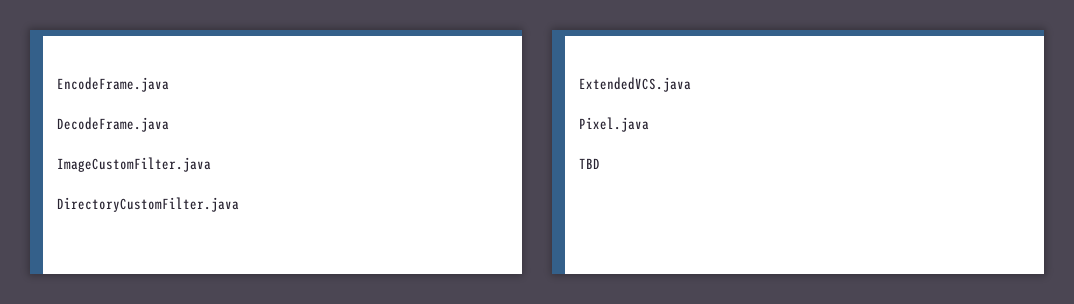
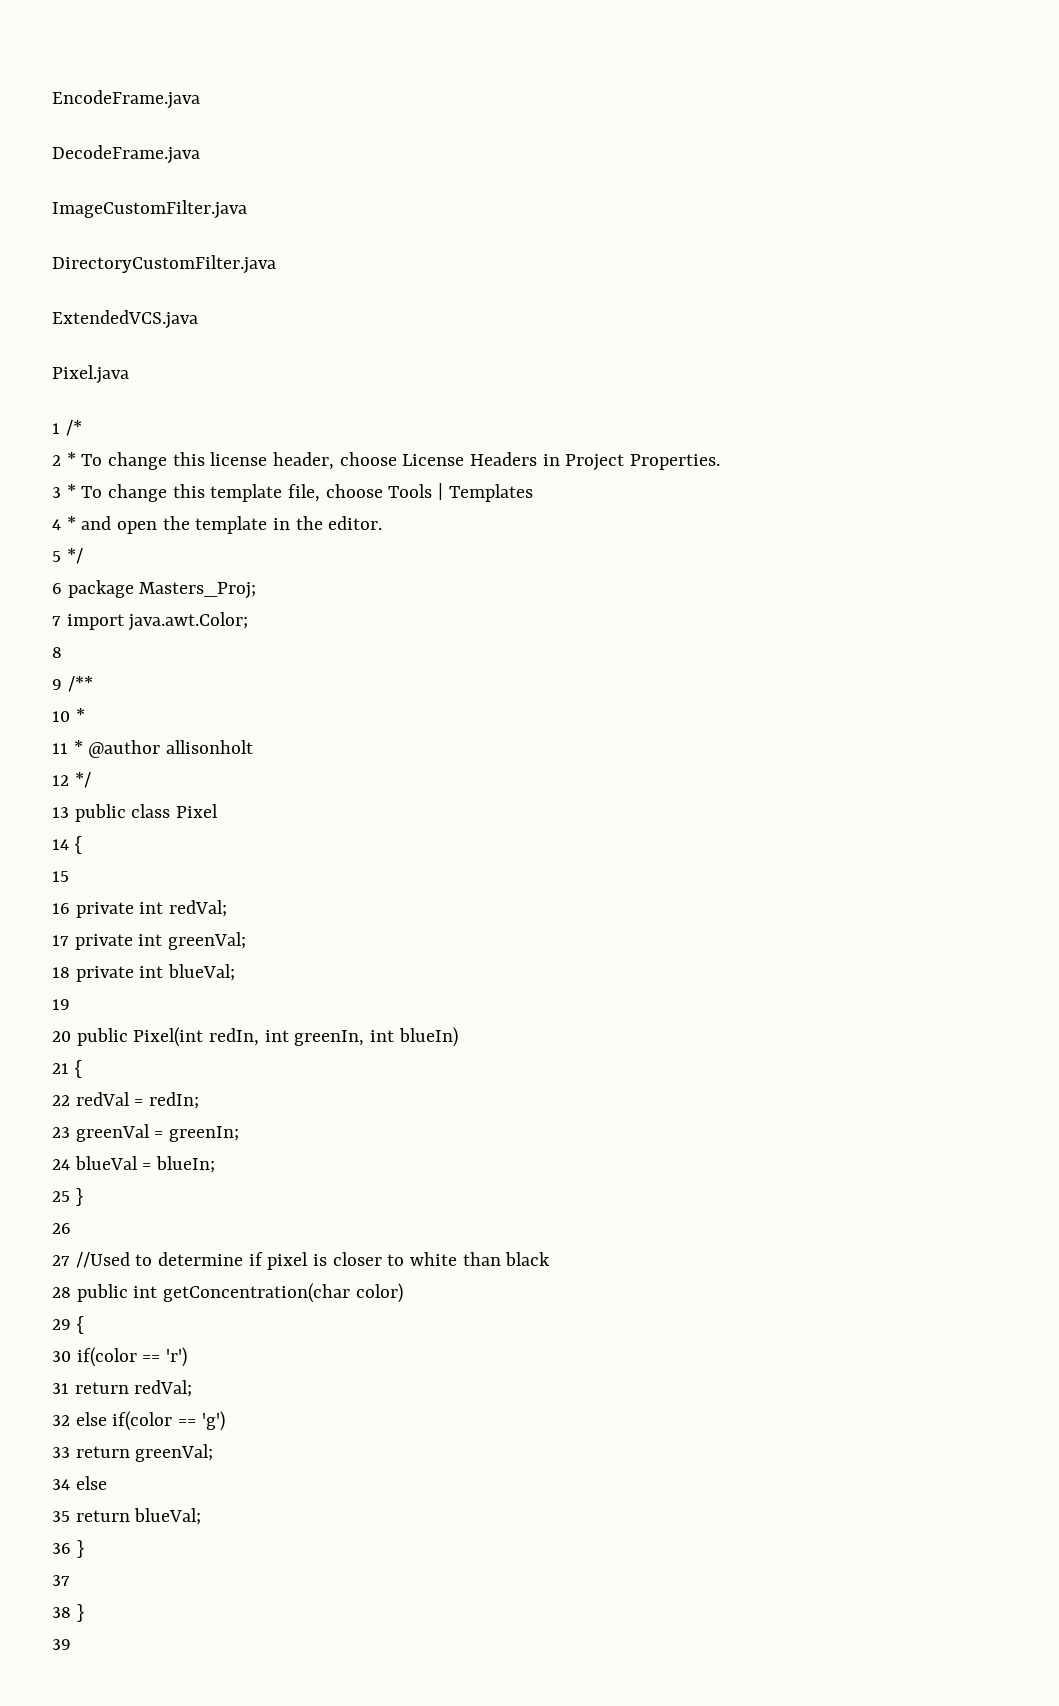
[579,158,600,169] TBD -> [52,420,82,436] [52,452,721,471] [52,483,533,502] [52,516,383,534] [52,548,83,564] [52,580,257,599] [52,612,249,631] [52,647,62,658] [52,676,93,692] [52,708,85,722] [52,740,254,758] [52,772,91,788] [52,804,219,822] [52,836,82,854] [52,871,69,882] [52,900,228,918] [52,932,247,950] [52,964,236,982] [52,999,70,1010] [52,1027,458,1047] [52,1060,82,1078] [52,1092,200,1109] [52,1124,240,1142] [52,1156,216,1173] [52,1188,83,1206] [52,1223,71,1234] [52,1252,551,1270] [52,1283,403,1303] [52,1316,84,1334] [52,1347,188,1367] [52,1380,193,1397] [52,1411,225,1431] [52,1444,214,1462] [52,1476,107,1490] [52,1508,202,1525] [52,1540,84,1558] [52,1575,70,1586] [52,1604,84,1622] [52,1639,71,1650] 1 /* // 2 * To change this license header, choose License Headers in Project Properties. // 3 * To change this template file, choose Tools | Templates // 4 * and open the template in the editor. // 5 */ // 6 package Masters_Proj; // 7 import java.awt.Color; // 8 // 9 /** // 10 * // 11 * @author allisonholt // 12 */ // 13 public class Pixel // 14 { // 15 // 16 private int redVal; // 17 private int greenVal; // 18 private int blueVal; // 19 // 20 public Pixel(int redIn, int greenIn, int blueIn) // 21 { // 22 redVal = redIn; // 23 greenVal = greenIn; // 24 blueVal = blueIn; // 25 } // 26 // 27 //Used to determine if pixel is closer to white than black // 28 public int getConcentration(char color) // 29 { // 30 if(color == 'r') // 31 return redVal; // 32 else if(color == 'g') // 33 return greenVal; // 34 else // 35 return blueVal; // 36 } // 37 // 38 } // 39

